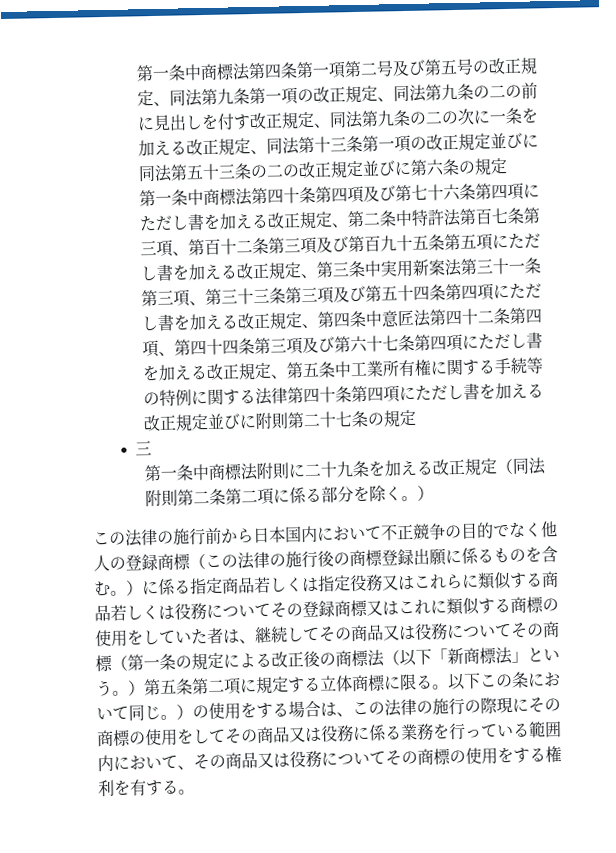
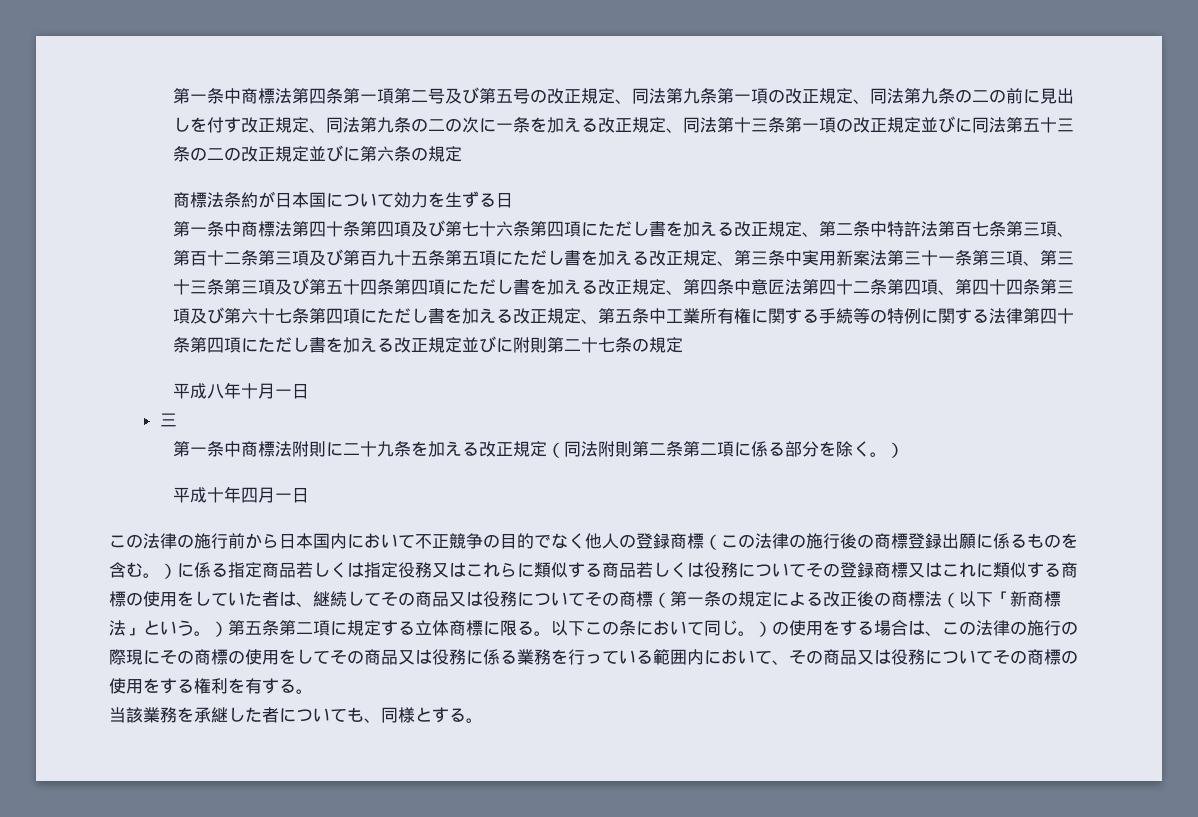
(509, 166) none -> [172,191,513,208] // 商標法条約が日本国について効力を生ずる日
(418, 418) none -> [172,382,309,399] // 平成八年十月一日
(435, 493) none -> [172,486,309,503] // 平成十年四月一日
(195, 792) none -> [109,707,483,723] // 当該業務を承継した者についても、同様とする。

